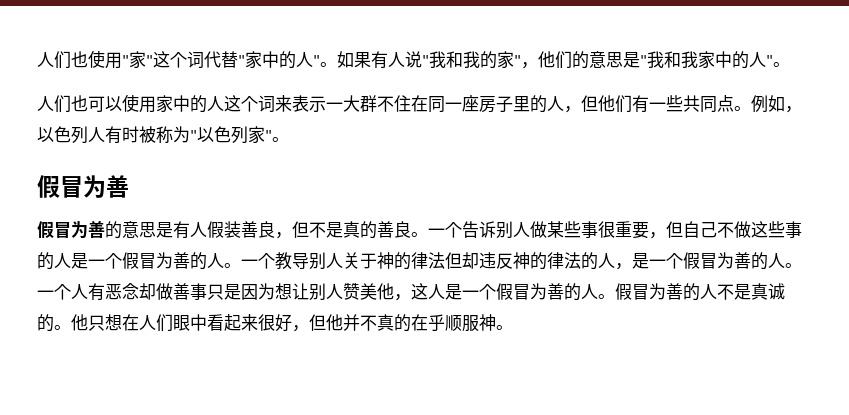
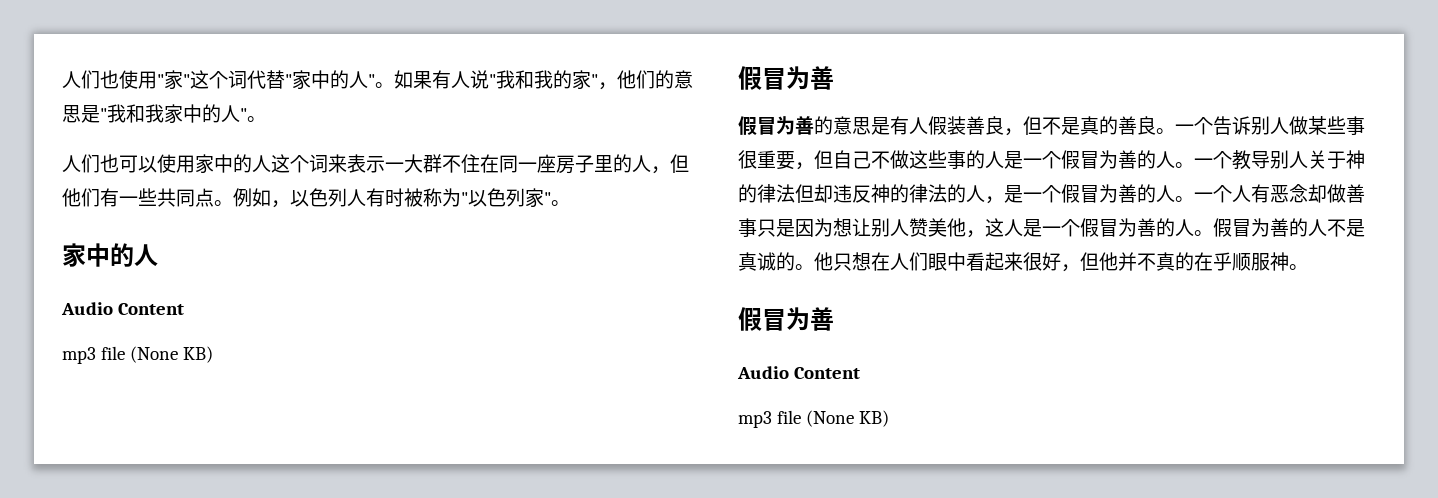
(289, 139) none -> [62,243,158,267] [61,302,185,315] [62,346,214,364] // 家中的人 // Audio Content // mp3 file (None KB)
(513, 327) none -> [738,307,834,331] [737,366,861,379] [738,410,890,428] // 假冒为善 // Audio Content // mp3 file (None KB)

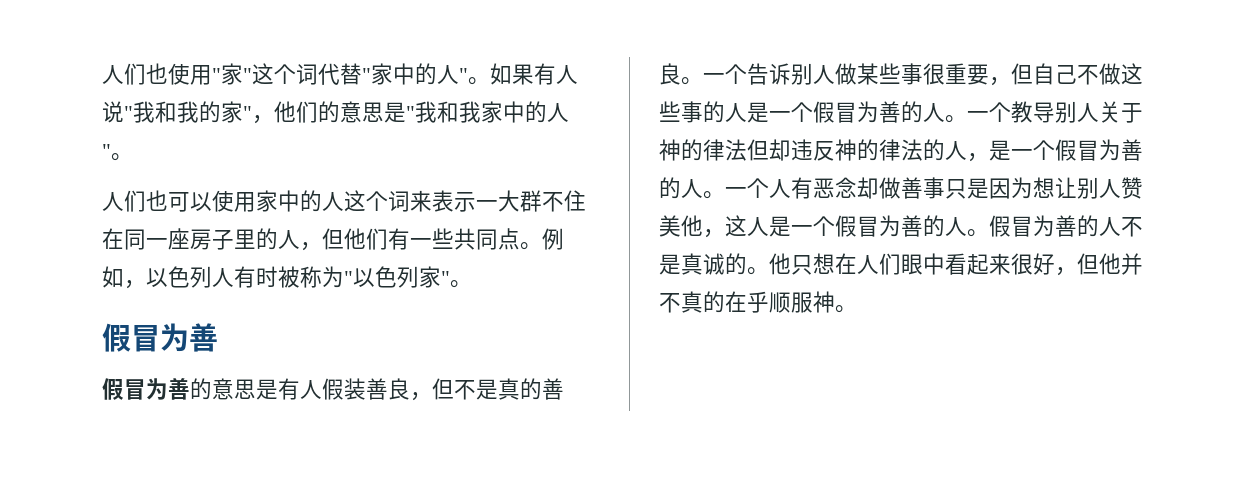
[62,243,158,267] [61,302,185,315] [62,346,214,364] // 家中的人 // Audio Content // mp3 file (None KB) -> (472, 284) none
[738,307,834,331] [737,366,861,379] [738,410,890,428] // 假冒为善 // Audio Content // mp3 file (None KB) -> (857, 309) none

